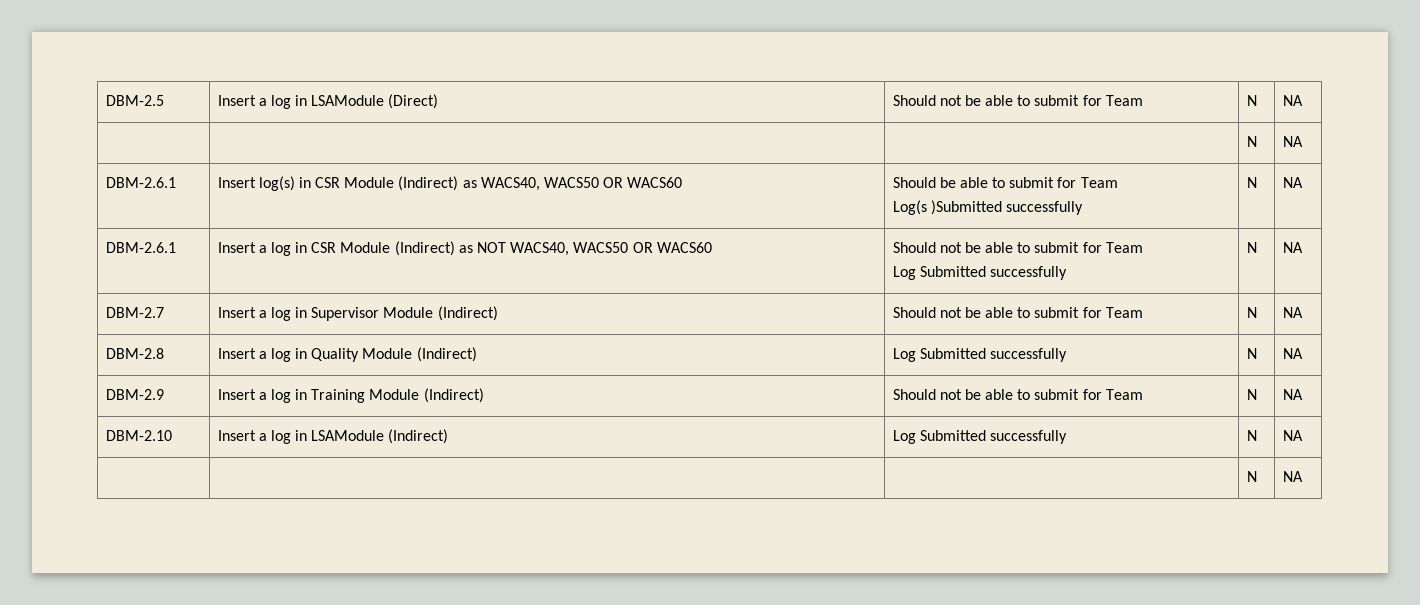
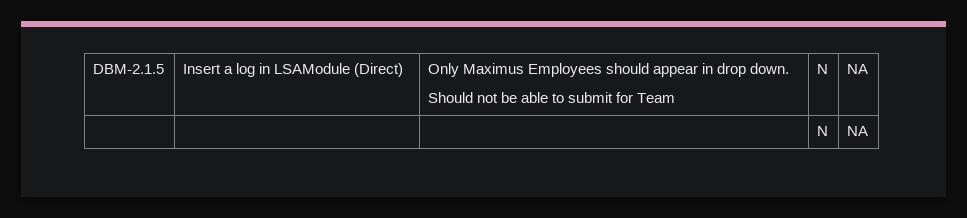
[105,95,164,106] DBM-2.5 -> [93,64,165,74] DBM-2.1.5
(439, 101) none -> [428,63,790,77] Only Maximus Employees should appear in drop down. //
[105,177,176,188] [217,176,683,191] [892,177,1118,188] [892,200,1083,215] [1246,177,1257,188] [1282,177,1303,188] [105,242,176,253] [217,241,712,256] [892,242,1143,253] [892,266,1067,280] [1246,242,1257,253] [1282,242,1303,253] [105,307,164,318] [217,306,498,321] [892,307,1143,318] [1246,307,1257,318] [1282,307,1303,318] [105,348,164,359] [217,347,477,362] [892,348,1067,362] [1246,348,1257,359] [1282,348,1303,359] [105,389,164,400] [217,388,484,403] [892,389,1143,400] [1246,389,1257,400] [1282,389,1303,400] [105,430,172,441] [217,429,449,444] [892,430,1067,444] [1246,430,1257,441] [1282,430,1303,441] [1246,471,1257,482] [1282,471,1303,482] // DBM-2.6.1 | Insert log(s) in CSR Module (Indirect) as WACS40, WACS50 OR WACS60 | Should be able to submit for Team // Log(s )Submitted successfully | N | NA // DBM-2.6.1 | Insert a log in CSR Module (Indirect) as NOT WACS40, WACS50 OR WACS60 | Should not be able to submit for Team // Log Submitted successfully | N | NA // DBM-2.7 | Insert a log in Supervisor Module (Indirect) | Should not be able to submit for Team | N | NA // DBM-2.8 | Insert a log in Quality Module (Indirect) | Log Submitted successfully | N | NA // DBM-2.9 | Insert a log in Training Module (Indirect) | Should not be able to submit for Team | N | NA // DBM-2.10 | Insert a log in LSAModule (Indirect) | Log Submitted successfully | N | NA // | | | N | NA -> (869, 131) none

